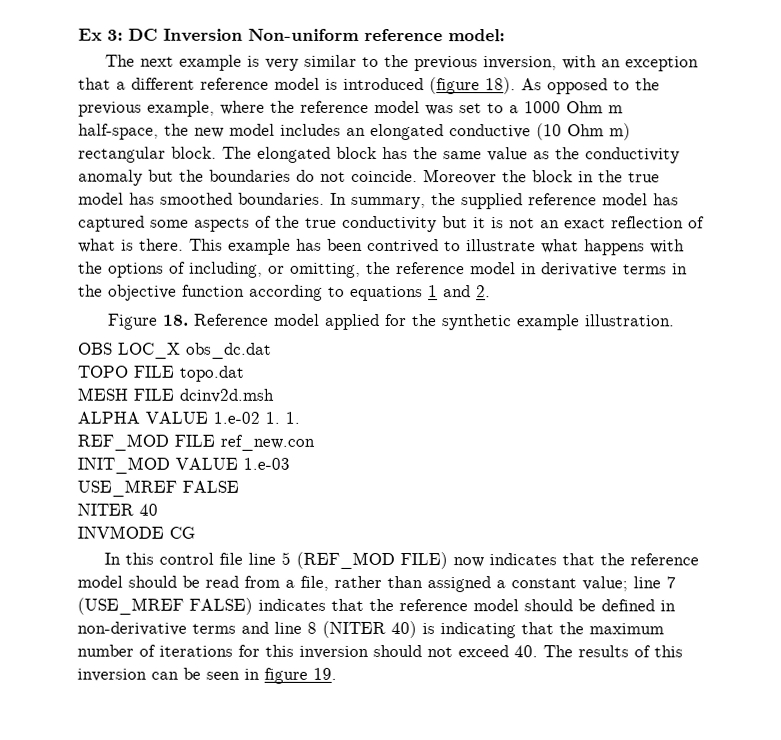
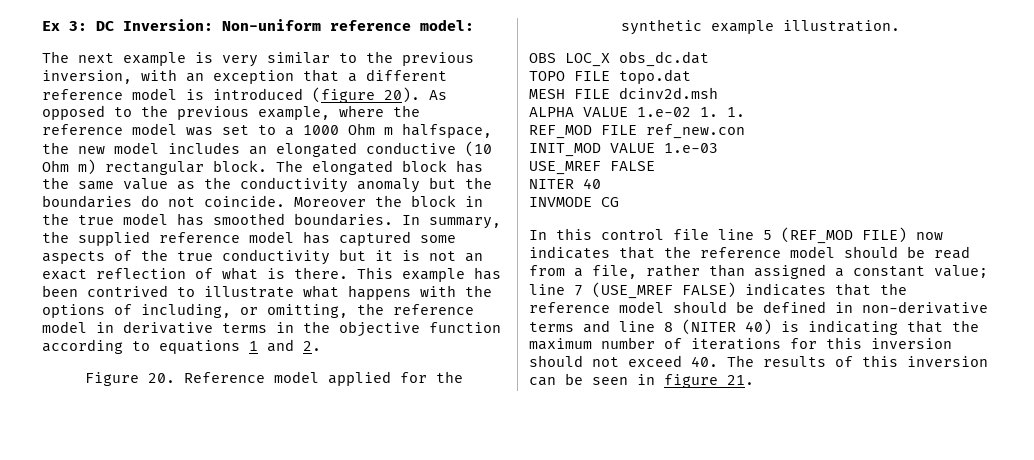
[163,28,243,42] Inversion -> [123,19,213,31] Inversion:
[485,77,516,95] 18). -> [384,87,420,103] 20).
[78,123,159,140] half-space, -> [402,123,492,138] halfspace,
[162,314,189,326] 18. -> [147,373,175,383] 20.
[313,667,337,680] 19. -> [727,375,754,385] 21.

